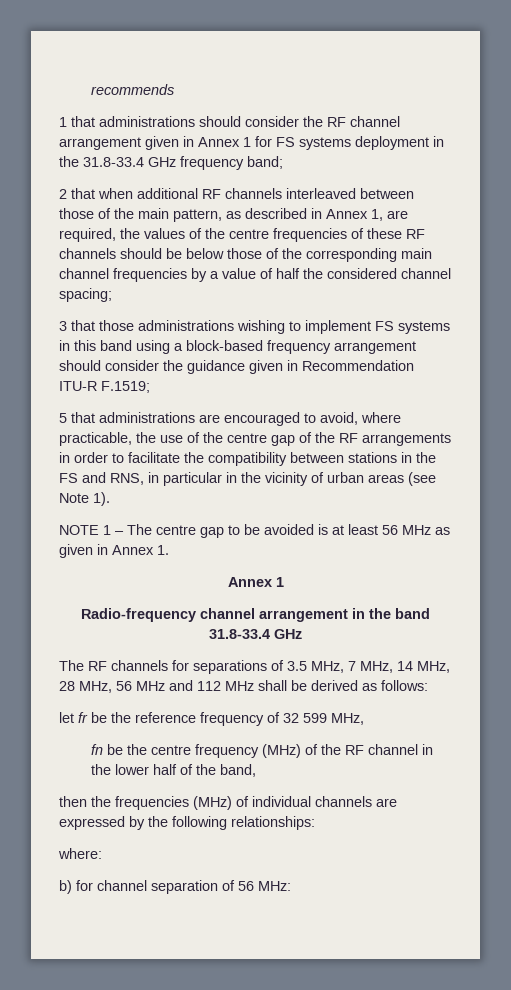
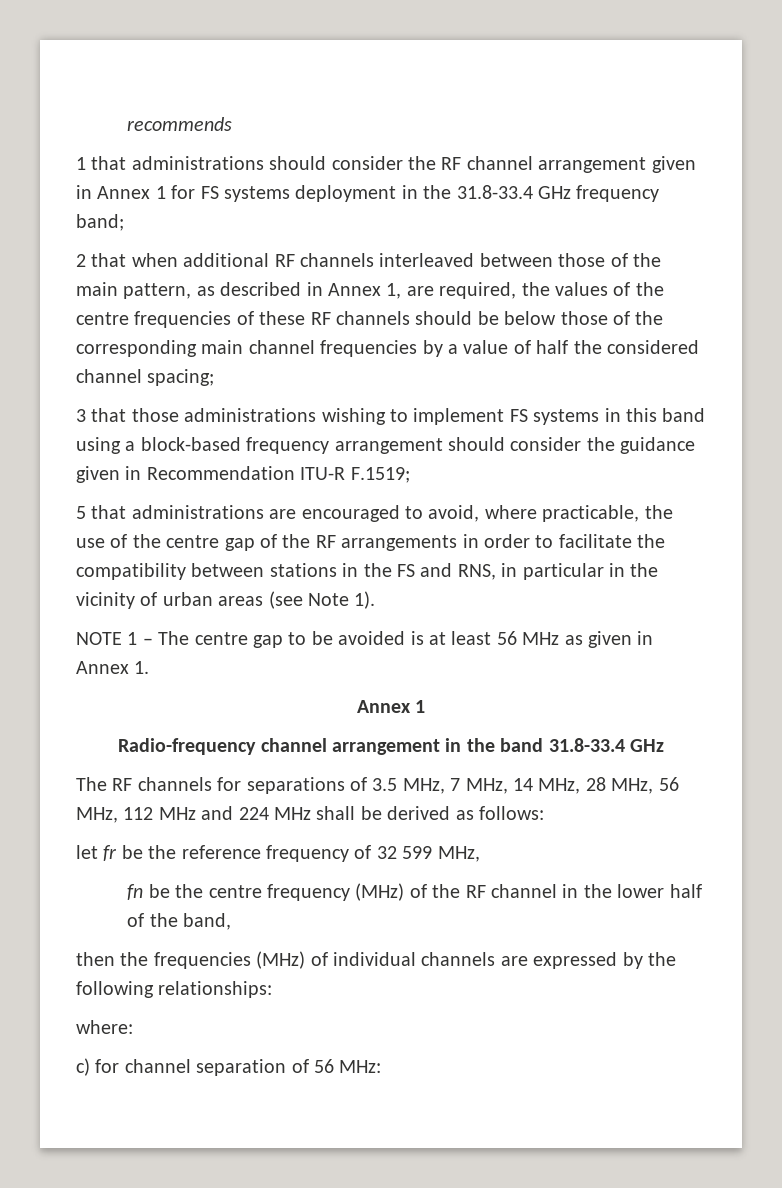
(132, 686) none -> [76,807,154,823] MHz, 112
[197,681,221,691] 112 -> [238,807,269,820] 224
[59,880,72,894] b) -> [76,1058,90,1076] c)

